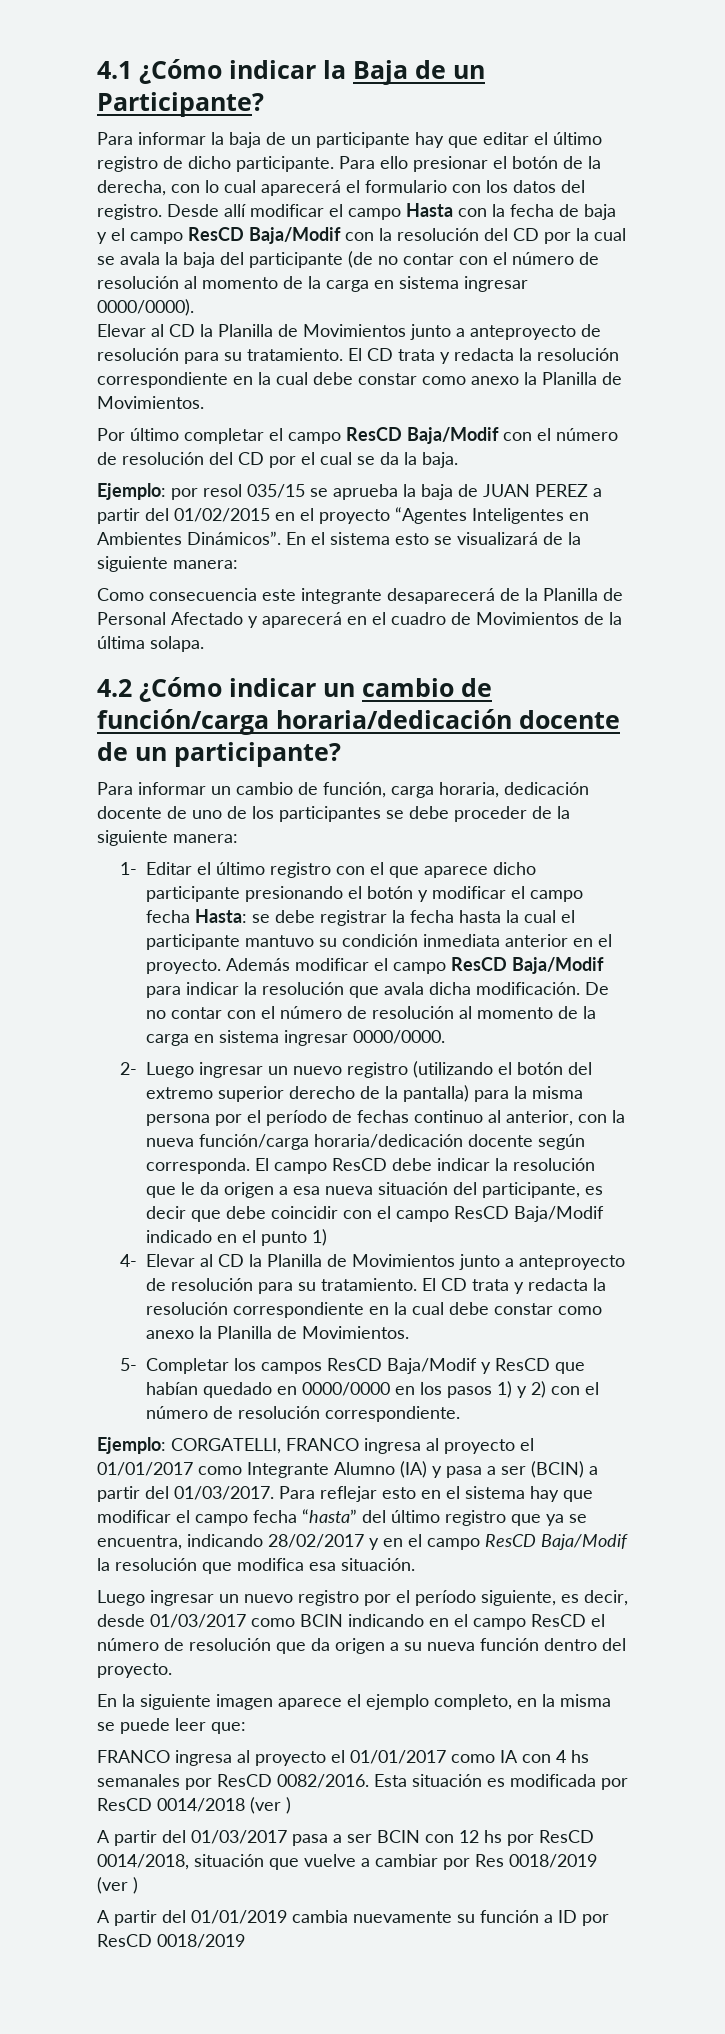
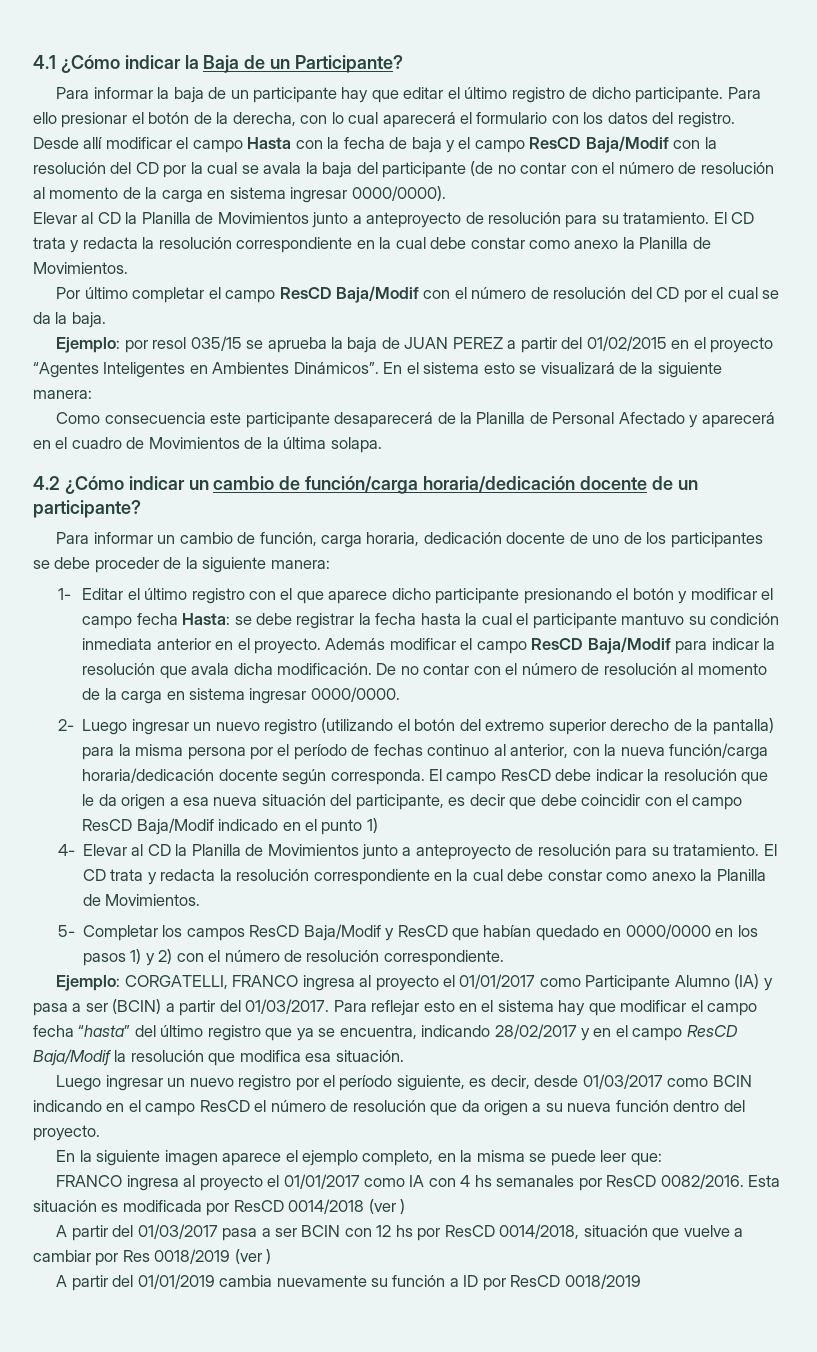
[301,588,382,604] integrante -> [245,412,330,428] participante
[247,1462,329,1478] Integrante -> [585,975,671,991] Participante

